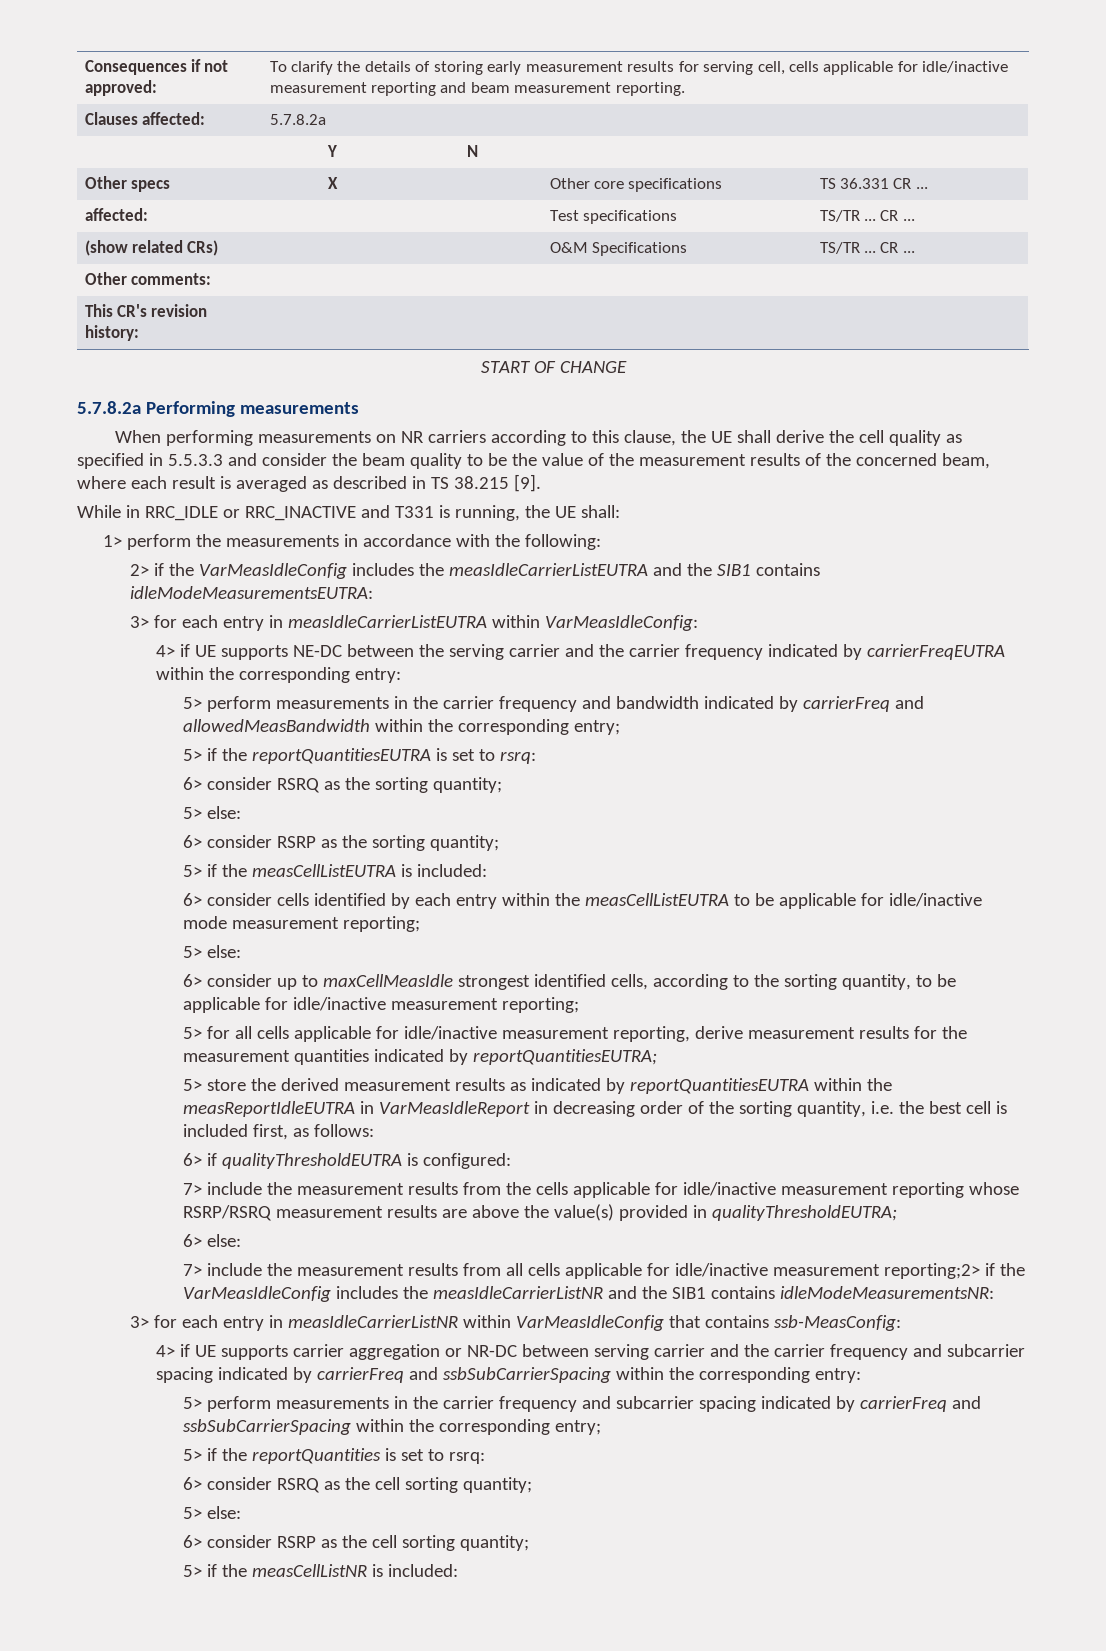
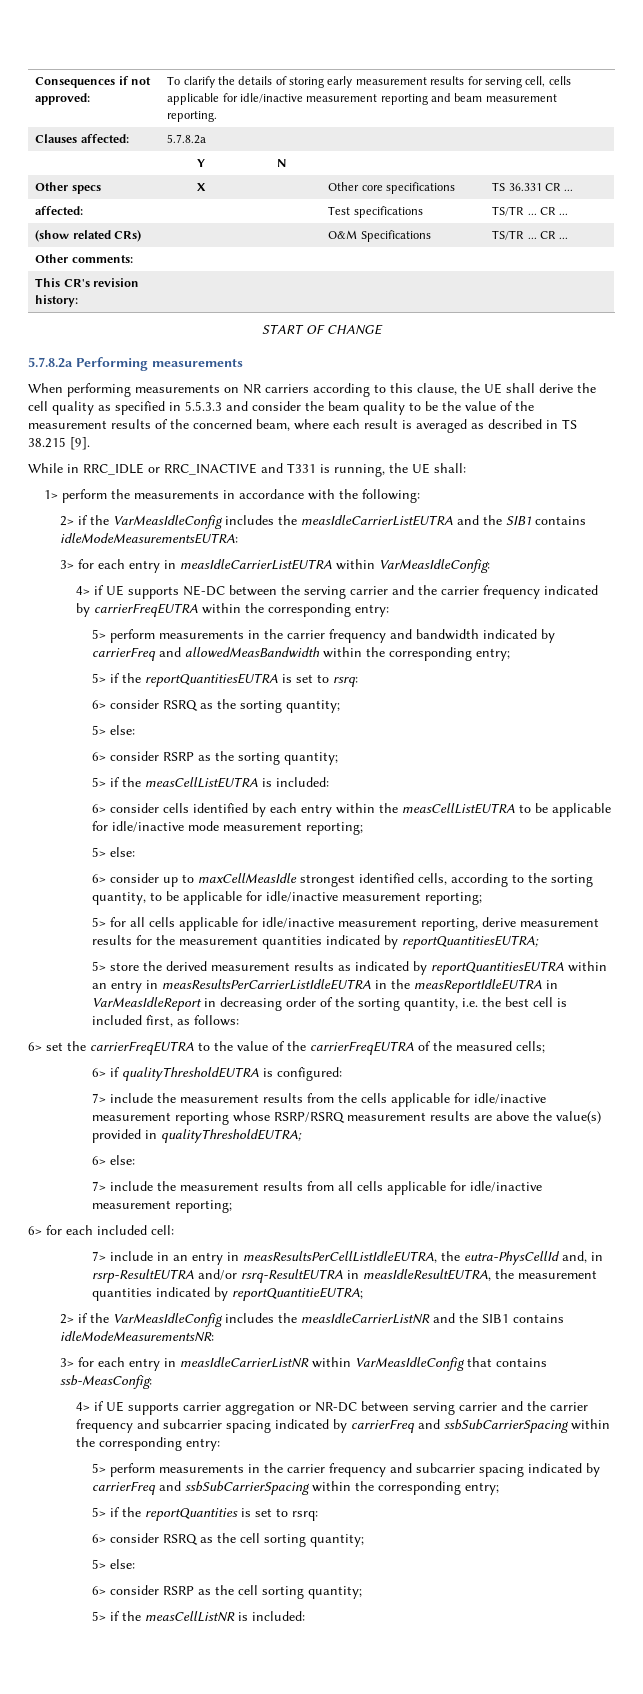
(862, 1084) none -> [92,979,388,993] an entry in measResultsPerCarrierListIdleEUTRA in
(374, 1130) none -> [28,1041,545,1055] // 6> set the carrierFreqEUTRA to the value of the carrierFreqEUTRA of the measured cells;
[883,1263,980,1279] reporting;2> -> [175,1200,233,1213] [28,1225,174,1235] [92,1251,604,1265] [92,1269,598,1283] [92,1287,364,1301] [60,1314,75,1324] reporting; // 6> for each included cell: // 7> include in an entry in measResultsPerCellListIdleEUTRA, the eutra-PhysCellId and, in rsrp-ResultEUTRA and/or rsrq-ResultEUTRA in measIdleResultEUTRA, the measurement quantities indicated by reportQuantitieEUTRA; // 2>

